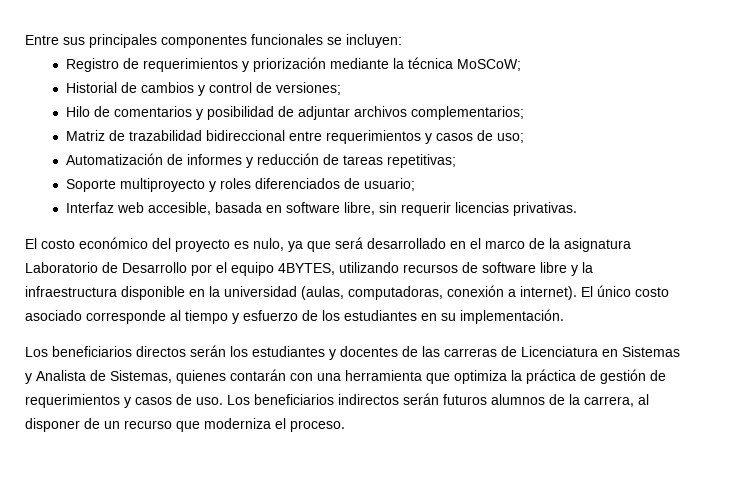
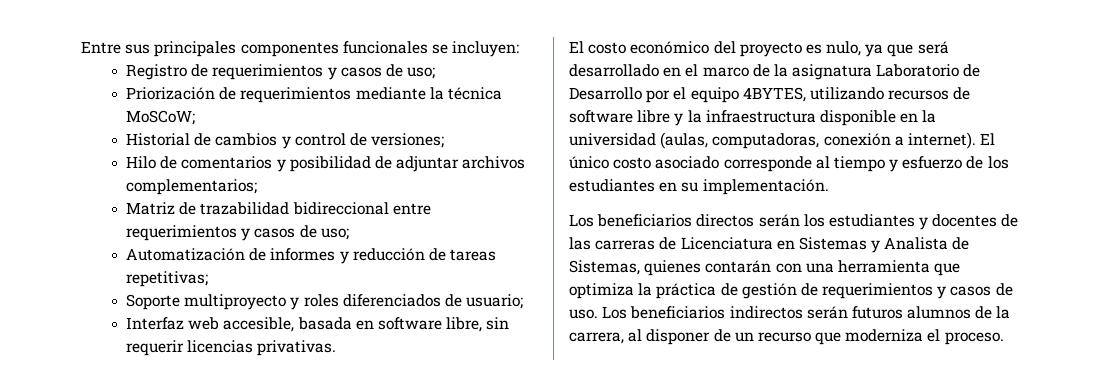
[252,57,326,72] priorización -> [340,64,436,79] [126,87,352,103] casos de uso; // Priorización de requerimientos

